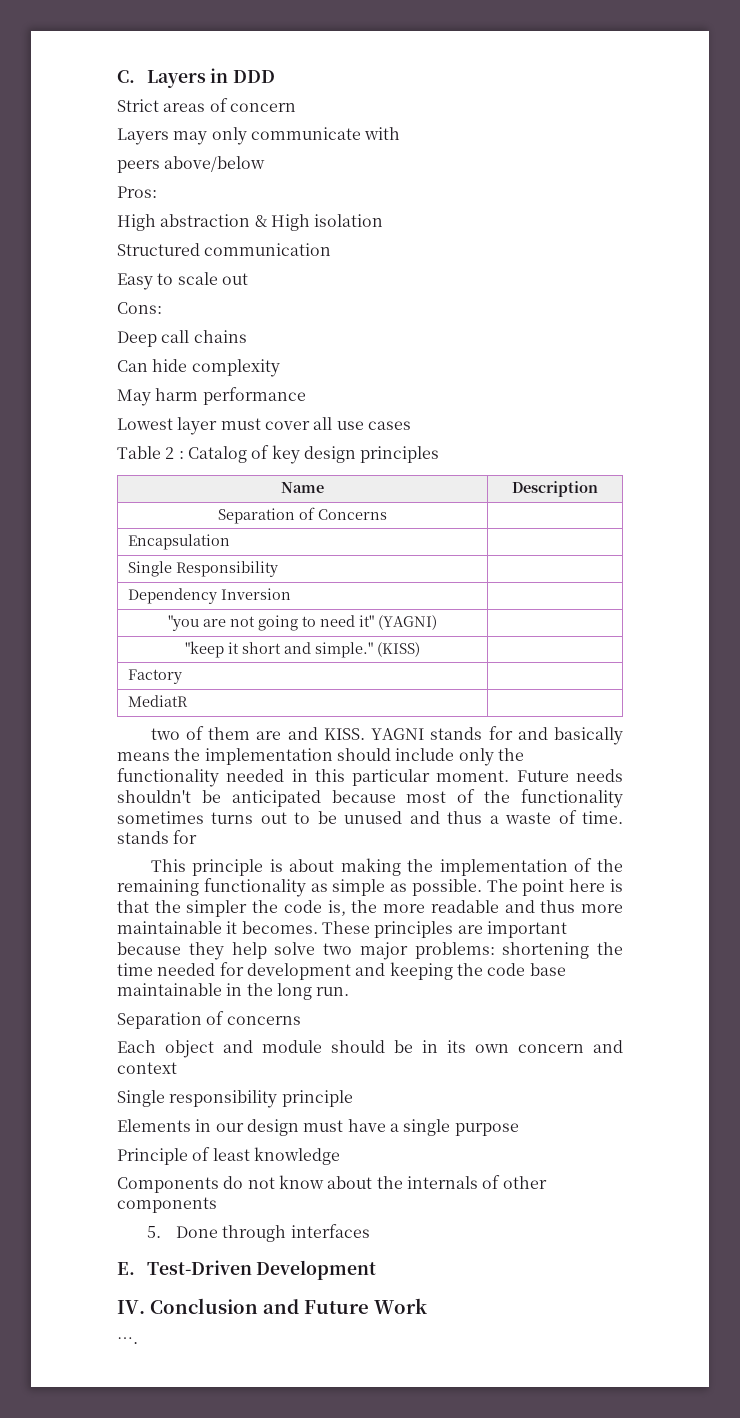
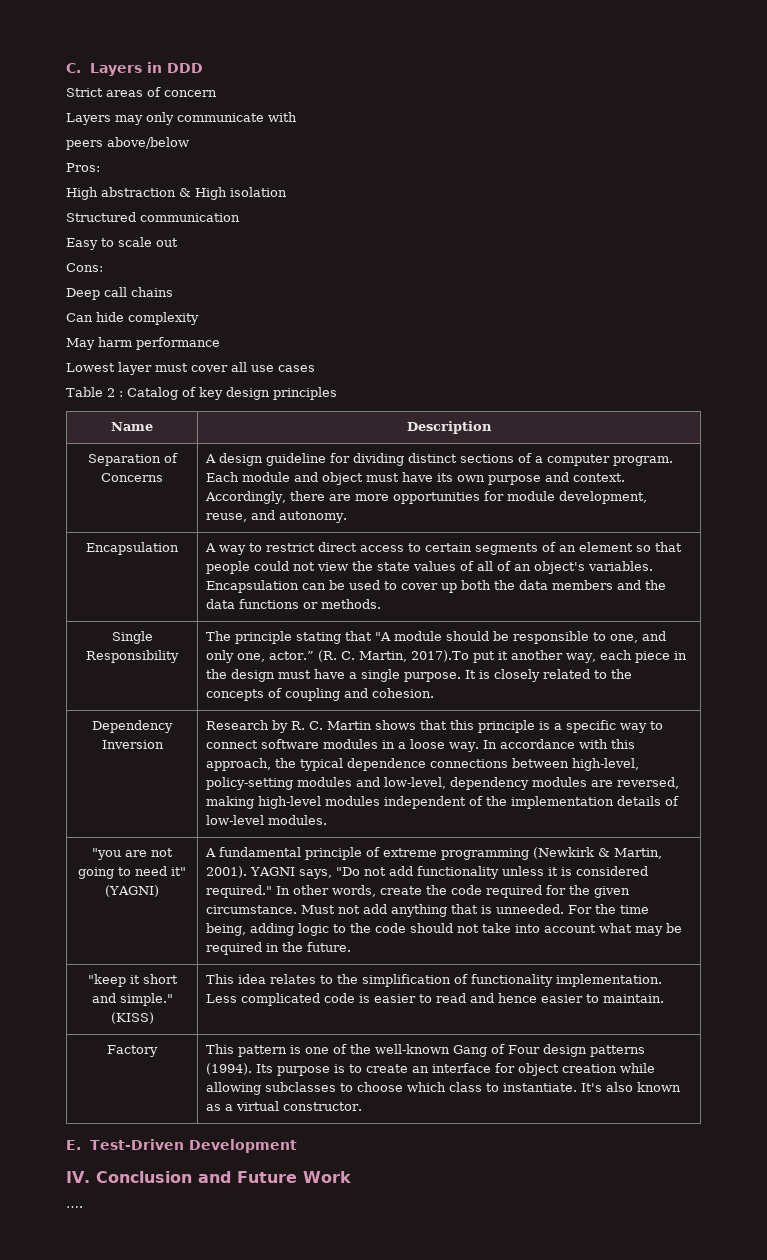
[128,534,231,550] [128,561,279,577] [128,588,292,604] // Encapsulation | // Single Responsibility | // Dependency Inversion | -> [205,453,674,466] [206,472,626,485] [205,491,648,504] [206,510,348,523] [86,542,179,555] [205,542,683,555] [206,561,654,574] [206,580,667,593] [206,599,382,609] [111,631,153,644] [86,650,179,663] [206,631,667,644] [206,650,688,663] [206,669,633,682] [206,688,435,701] [92,720,173,733] [101,740,164,749] [206,720,664,733] [206,739,636,752] [206,758,640,771] [206,777,680,790] [206,796,680,809] [206,815,328,825] A design guideline for dividing distinct sections of a computer program. Each module and object must have its own purpose and context. Accordingly, there are more opportunities for module development, reuse, and autonomy. // Encapsulation | A way to restrict direct access to certain segments of an element so that people could not view the state values of all of an object's variables. Encapsulation can be used to cover up both the data members and the data functions or methods. // Single Responsibility | The principle stating that "A module should be responsible to one, and only one, actor.” (R. C. Martin, 2017).To put it another way, each piece in the design must have a single purpose. It is closely related to the concepts of coupling and cohesion. // Dependency Inversion | Research by R. C. Martin shows that this principle is a specific way to connect software modules in a loose way. In accordance with this approach, the typical dependence connections between high-level, policy-setting modules and low-level, dependency modules are reversed, making high-level modules independent of the implementation details of low-level modules.
(437, 622) none -> [205,847,663,860] [206,866,649,879] [206,885,631,898] [206,904,650,917] [206,923,683,936] [206,942,352,955] A fundamental principle of extreme programming (Newkirk & Martin, 2001). YAGNI says, "Do not add functionality unless it is considered required." In other words, create the code required for the given circumstance. Must not add anything that is unneeded. For the time being, adding logic to the code should not take into account what may be required in the future.
[128,669,183,684] [128,695,189,707] [150,726,623,745] [117,748,524,766] [117,768,623,787] [117,789,623,808] [117,810,623,824] [117,830,198,844] [150,858,623,876] [117,878,623,897] [117,900,623,917] [117,921,567,938] [117,942,623,960] [117,962,566,980] [117,983,350,1000] [117,1011,301,1029] [117,1040,623,1058] [117,1062,177,1074] [117,1090,353,1108] [117,1119,519,1136] [117,1147,340,1165] [117,1175,547,1193] [117,1197,217,1213] [146,1224,370,1242] // Factory | // MediatR | // two of them are and KISS. YAGNI stands for and basically means the implementation should include only the functionality needed in this particular moment. Future needs shouldn't be anticipated because most of the functionality sometimes turns out to be unused and thus a waste of time. stands for // This principle is about making the implementation of the remaining functionality as simple as possible. The point here is that the simpler the code is, the more readable and thus more maintainable it becomes. These principles are important because they help solve two major problems: shortening the time needed for development and keeping the code base maintainable in the long run. // Separation of concerns // Each object and module should be in its own concern and context // Single responsibility principle // Elements in our design must have a single purpose // Principle of least knowledge // Components do not know about the internals of other components // 5. Done through interfaces -> [206,974,663,987] [206,993,665,1006] [107,1045,158,1057] [206,1044,646,1057] [206,1063,656,1076] [206,1082,682,1095] [206,1101,363,1111] This idea relates to the simplification of functionality implementation. Less complicated code is easier to read and hence easier to maintain. // Factory | This pattern is one of the well-known Gang of Four design patterns (1994). Its purpose is to create an interface for object creation while allowing subclasses to choose which class to instantiate. It's also known as a virtual constructor.

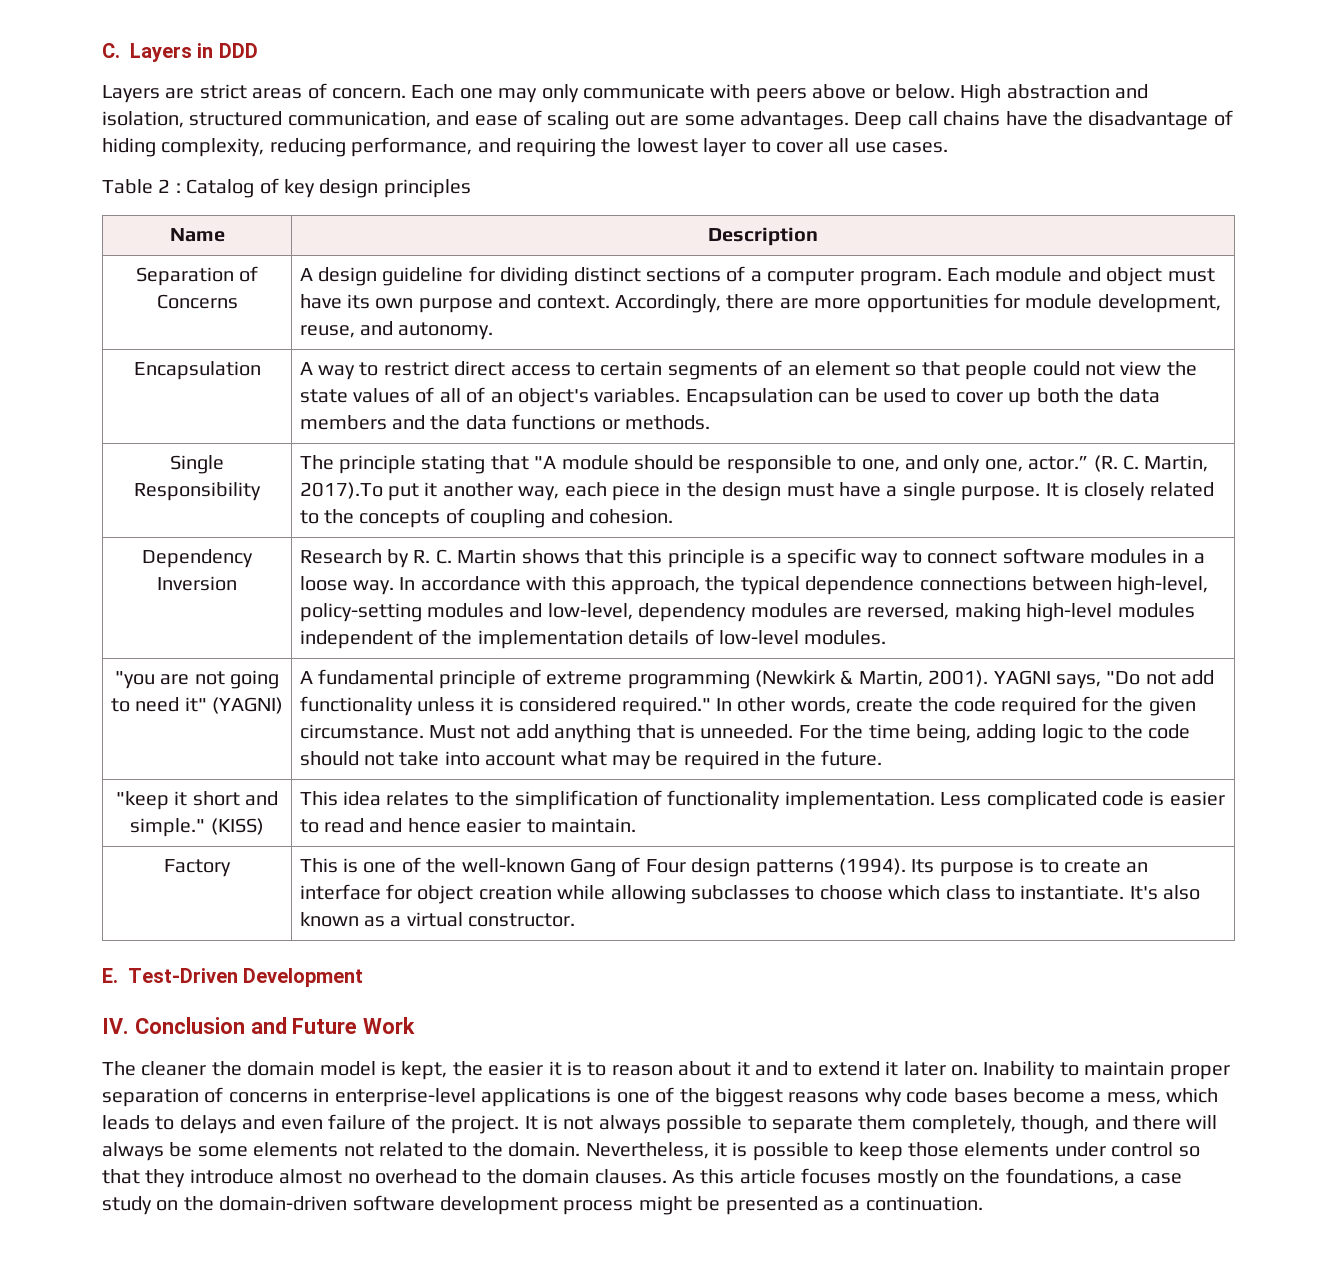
[66,87,217,97] [66,112,297,125] [66,137,189,150] [66,163,100,172] [66,187,287,200] [66,212,240,222] [66,237,178,250] [66,263,103,272] [66,287,173,300] [66,312,199,325] [66,337,220,350] [66,362,188,375] Strict areas of concern // Layers may only communicate with // peers above/below // Pros: // High abstraction & High isolation // Structured communication // Easy to scale out // Cons: // Deep call chains // Can hide complexity // May harm performance // Lowest layer must -> [102,83,1149,103] [102,110,1233,130] [102,137,771,157] Layers are strict areas of concern. Each one may only communicate with peers above or below. High abstraction and isolation, structured communication, and ease of scaling out are some advantages. Deep call chains have the disadvantage of hiding complexity, reducing performance, and requiring the lowest layer to
[278,365,315,372] cases -> [892,142,949,153] cases.
[238,1045,288,1057] pattern -> (338, 865) none
[66,1206,83,1208] …. -> [102,1061,1230,1080] [102,1087,1219,1107] [102,1114,1218,1134] [102,1142,1200,1161] [102,1168,1182,1188] [102,1195,983,1215] The cleaner the domain model is kept, the easier it is to reason about it and to extend it later on. Inability to maintain proper separation of concerns in enterprise-level applications is one of the biggest reasons why code bases become a mess, which leads to delays and even failure of the project. It is not always possible to separate them completely, though, and there will always be some elements not related to the domain. Nevertheless, it is possible to keep those elements under control so that they introduce almost no overhead to the domain clauses. As this article focuses mostly on the foundations, a case study on the domain-driven software development process might be presented as a continuation.

